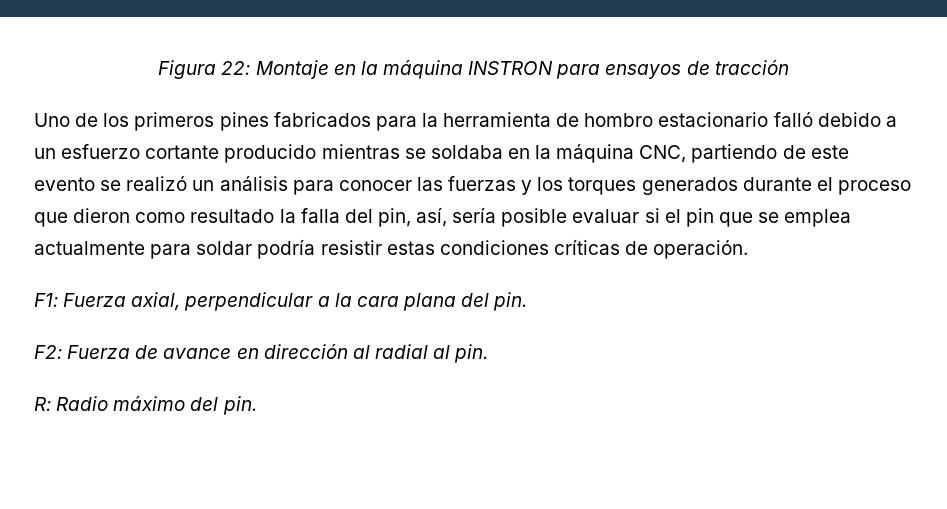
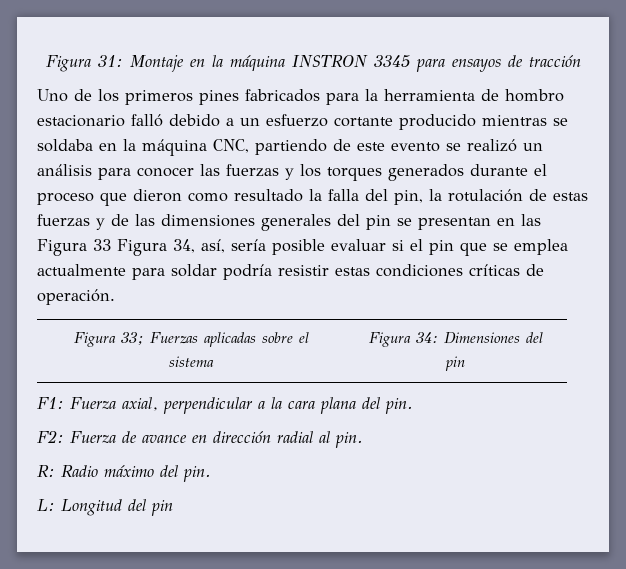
[158,60,251,79] Figura 22: -> [45,55,123,72] Figura 31:
(554, 68) none -> [373,55,410,68] 3345
(411, 217) none -> [429,189,588,202] [37,214,541,231] [37,239,195,256] la rotulación de estas fuerzas y de las dimensiones generales del pin se presentan en las Figura 33 Figura 34,
(749, 249) none -> [73,332,309,347] [169,356,214,367] [368,332,543,347] [445,356,465,371] // Figura 33; Fuerzas aplicadas sobre el sistema | Figura 34: Dimensiones del pin
[352,345,370,359] al -> (271, 437) none
(257, 405) none -> [37,499,173,516] // L: Longitud del pin

